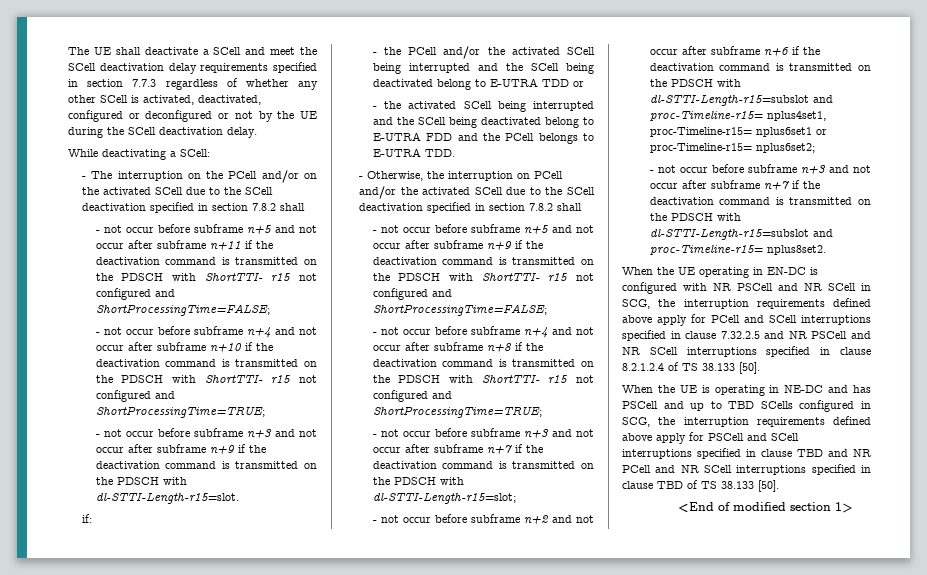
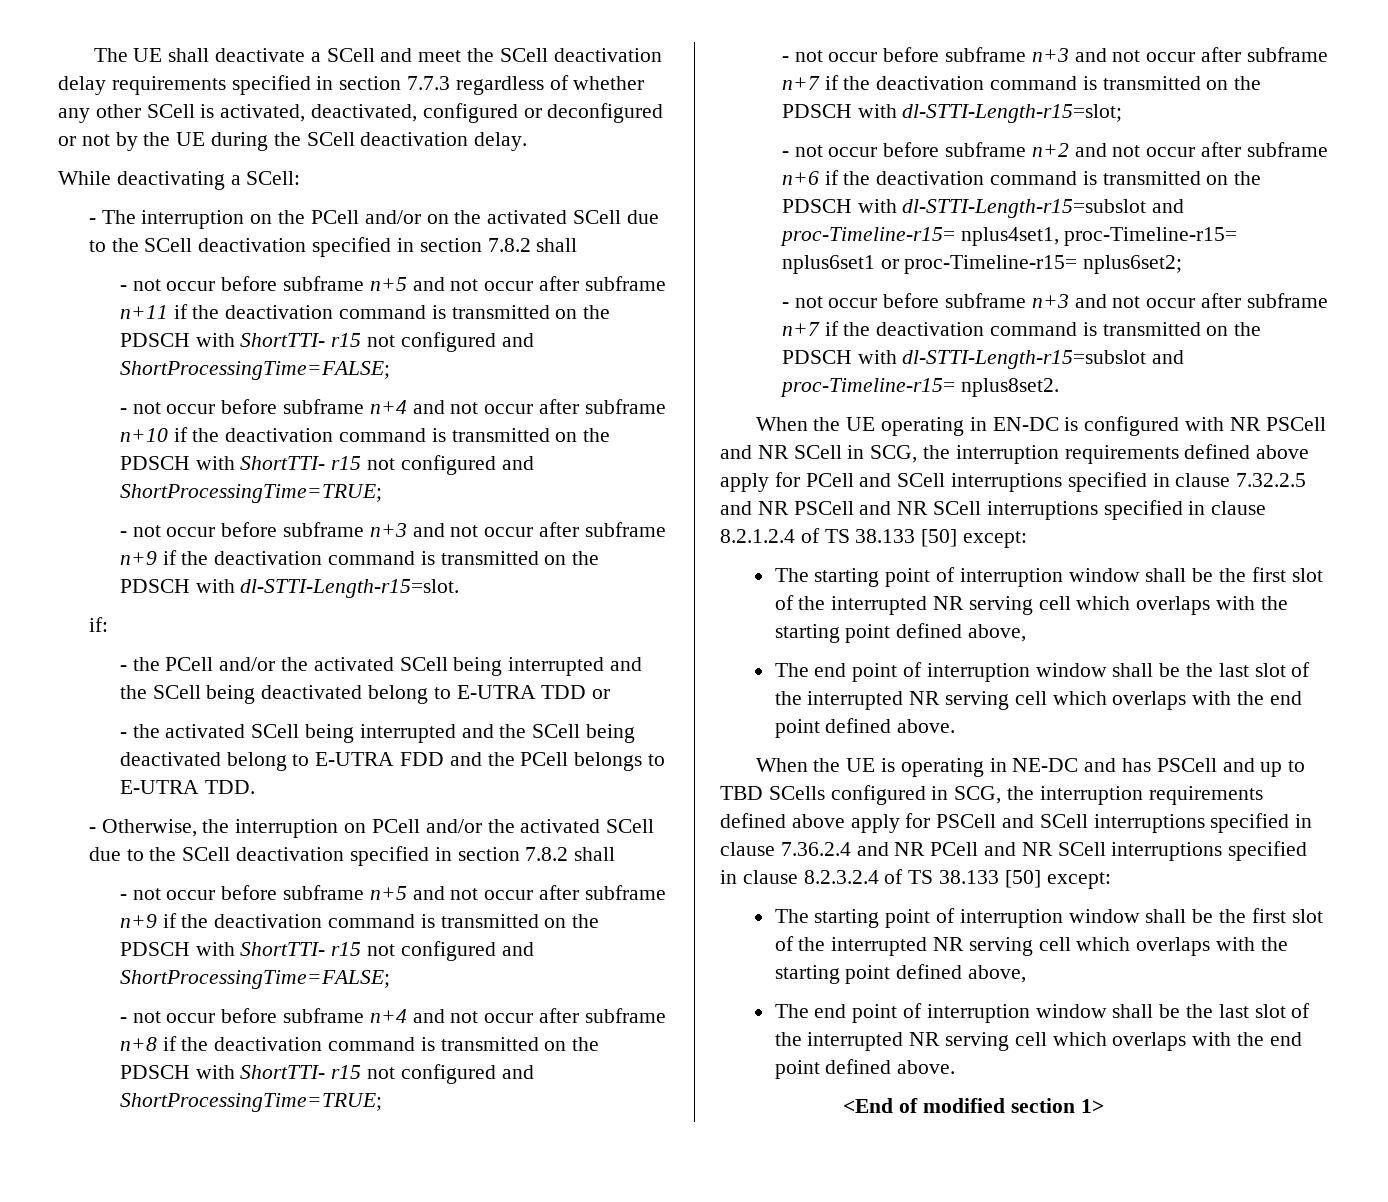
[739,362,760,374] [50]. -> [921,529,1028,548] [774,567,1323,587] [774,595,1288,615] [774,623,1026,643] [774,662,1311,682] [774,691,1302,710] [774,718,956,738] [50] except: // The starting point of interruption window shall be the first slot of the interrupted NR serving cell which overlaps with the starting point defined above, // The end point of interruption window shall be the last slot of the interrupted NR serving cell which overlaps with the end point defined above.
[797,449,823,457] TBD -> [780,842,851,856] 7.36.2.4
[657,480,779,492] TBD of TS 38.133 [50]. -> [803,869,1111,889] [774,908,1323,928] [774,936,1288,956] [774,964,1026,984] [774,1003,1311,1023] [774,1032,1302,1051] [774,1059,956,1079] 8.2.3.2.4 of TS 38.133 [50] except: // The starting point of interruption window shall be the first slot of the interrupted NR serving cell which overlaps with the starting point defined above, // The end point of interruption window shall be the last slot of the interrupted NR serving cell which overlaps with the end point defined above.

